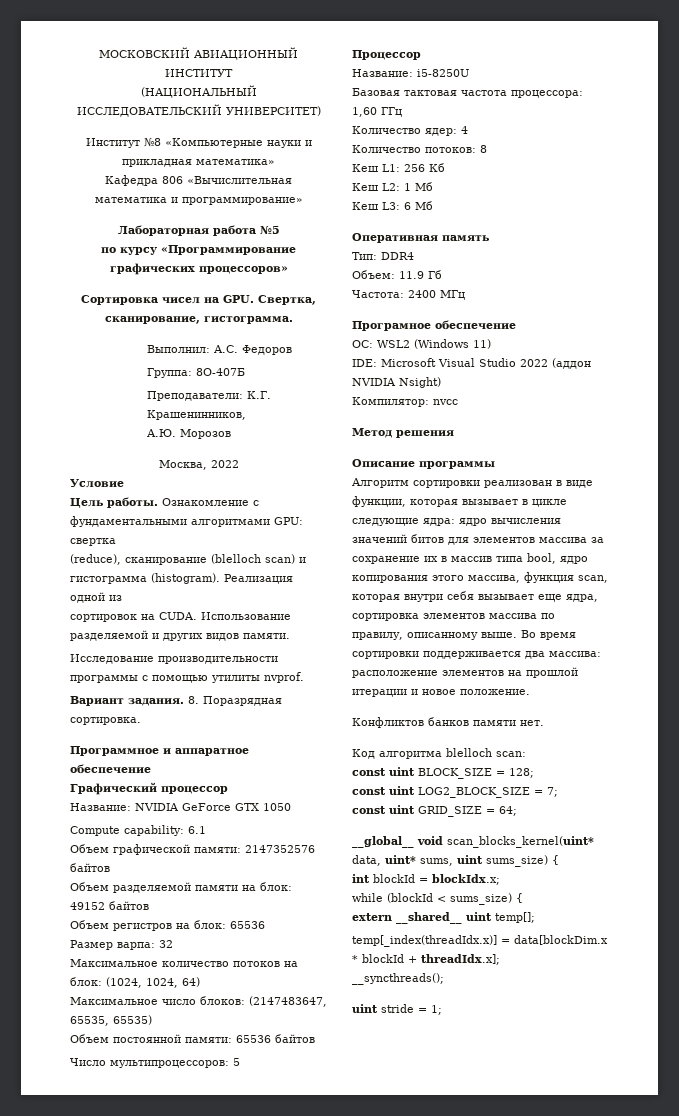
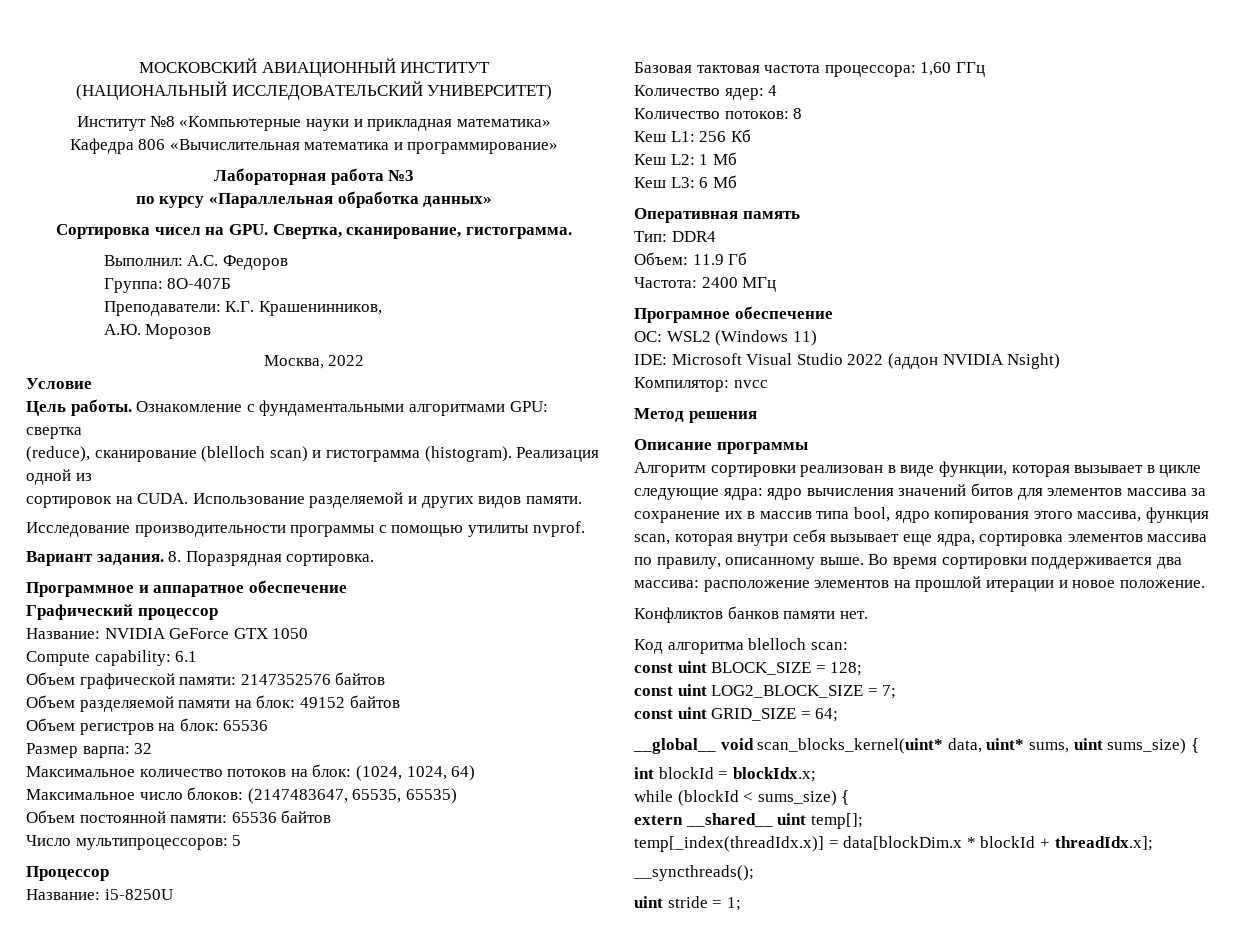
[259,225,280,235] №5 -> [388,170,415,181] №3
[161,245,296,255] [109,263,288,275] «Программирование графических процессоров» -> [209,191,493,208] «Параллельная обработка данных»

